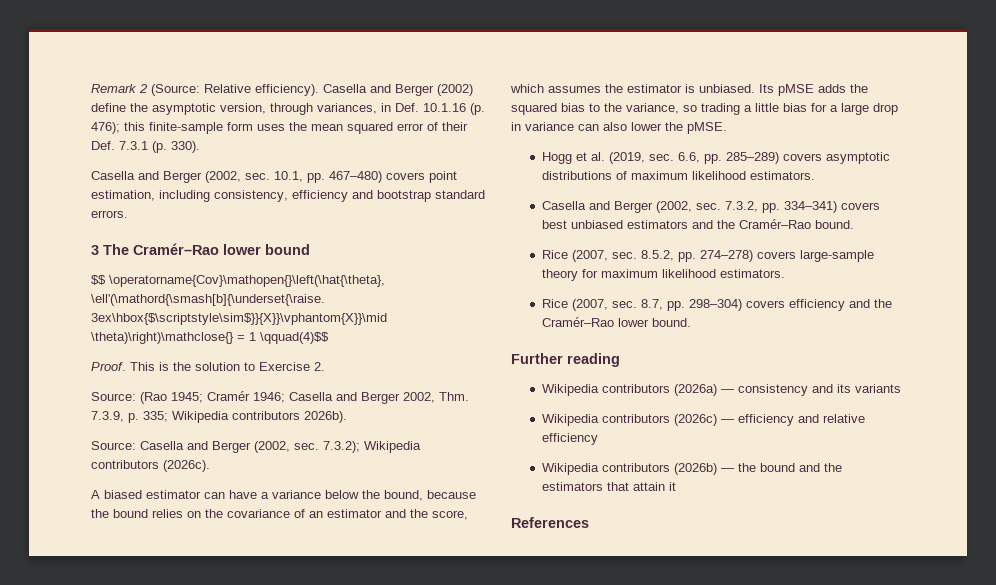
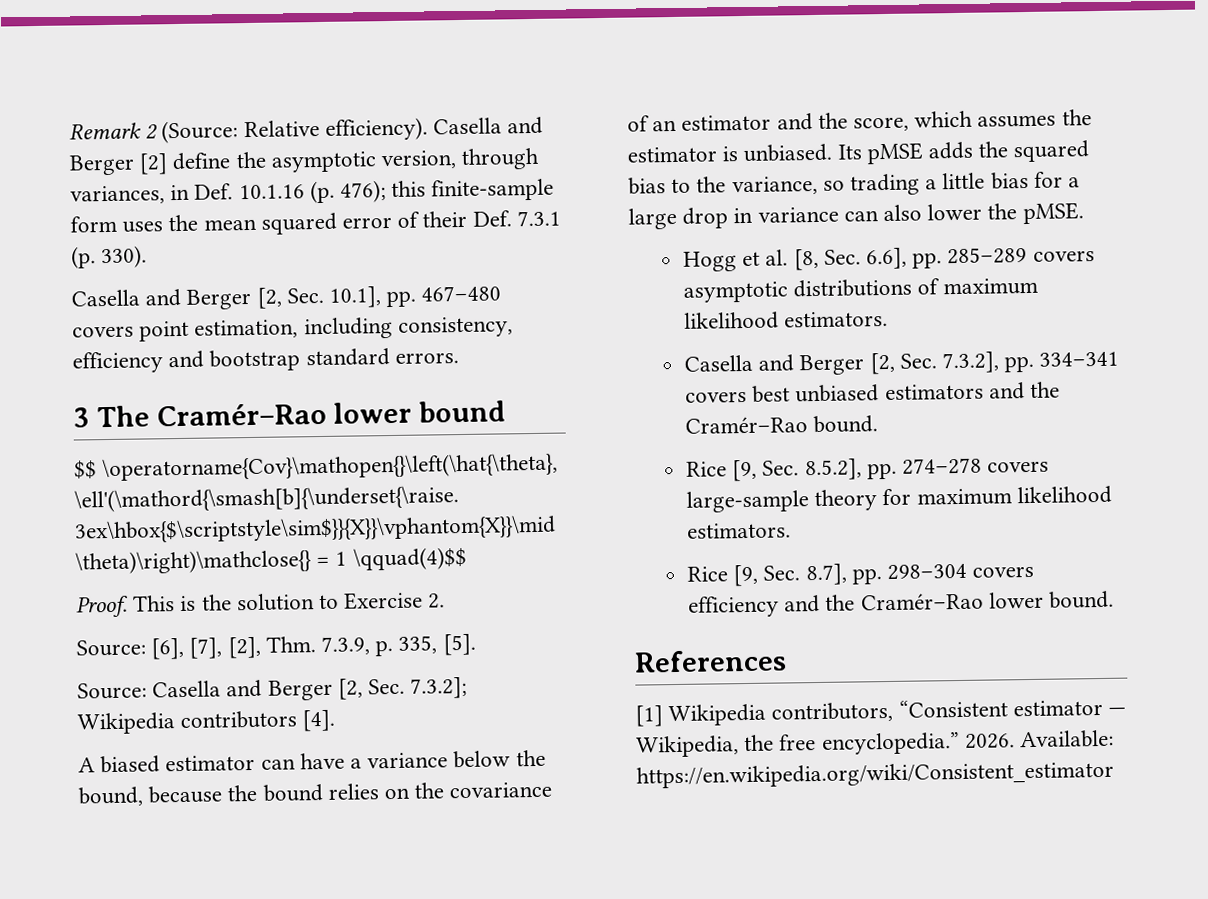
[437,84,473,96] (2002) -> [139,153,169,175] [2]
[205,171,382,183] (2002, sec. 10.1, pp. 467–480) -> [256,285,502,309] [2, Sec. 10.1], pp. 467–480
[140,391,469,404] [91,411,347,423] (Rao 1945; Cramér 1946; Casella and Berger 2002, Thm. 7.3.9, p. 335; Wikipedia contributors 2026b). -> [151,633,476,660] [6], [7], [2], Thm. 7.3.9, p. 335, [5].
[254,441,421,453] [91,460,210,472] (2002, sec. 7.3.2); Wikipedia contributors (2026c). -> [337,676,468,700] [77,709,336,735] [2, Sec. 7.3.2]; Wikipedia contributors [4].
[608,152,779,164] (2019, sec. 6.6, pp. 285–289) -> [793,246,1028,271] [8, Sec. 6.6], pp. 285–289
[655,201,837,213] (2002, sec. 7.3.2, pp. 334–341) -> [869,351,1120,375] [2, Sec. 7.3.2], pp. 334–341
[571,250,753,262] (2007, sec. 8.5.2, pp. 274–278) -> [732,457,983,482] [9, Sec. 8.5.2], pp. 274–278
[571,299,742,311] (2007, sec. 8.7, pp. 298–304) -> [733,563,968,587] [9, Sec. 8.7], pp. 298–304
[511,353,620,367] [541,384,901,396] [541,414,865,426] [541,433,598,445] [541,463,842,475] [541,482,676,491] [511,517,589,528] Further reading // Wikipedia contributors (2026a) — consistency and its variants // Wikipedia contributors (2026c) — efficiency and relative efficiency // Wikipedia contributors (2026b) — the bound and the estimators that attain it // References -> [634,649,787,673] [635,699,1127,727] [636,729,1115,758] [636,760,1114,789] References // [1] Wikipedia contributors, “Consistent estimator — Wikipedia, the free encyclopedia.” 2026. Available: https://en.wikipedia.org/wiki/Consistent_estimator

